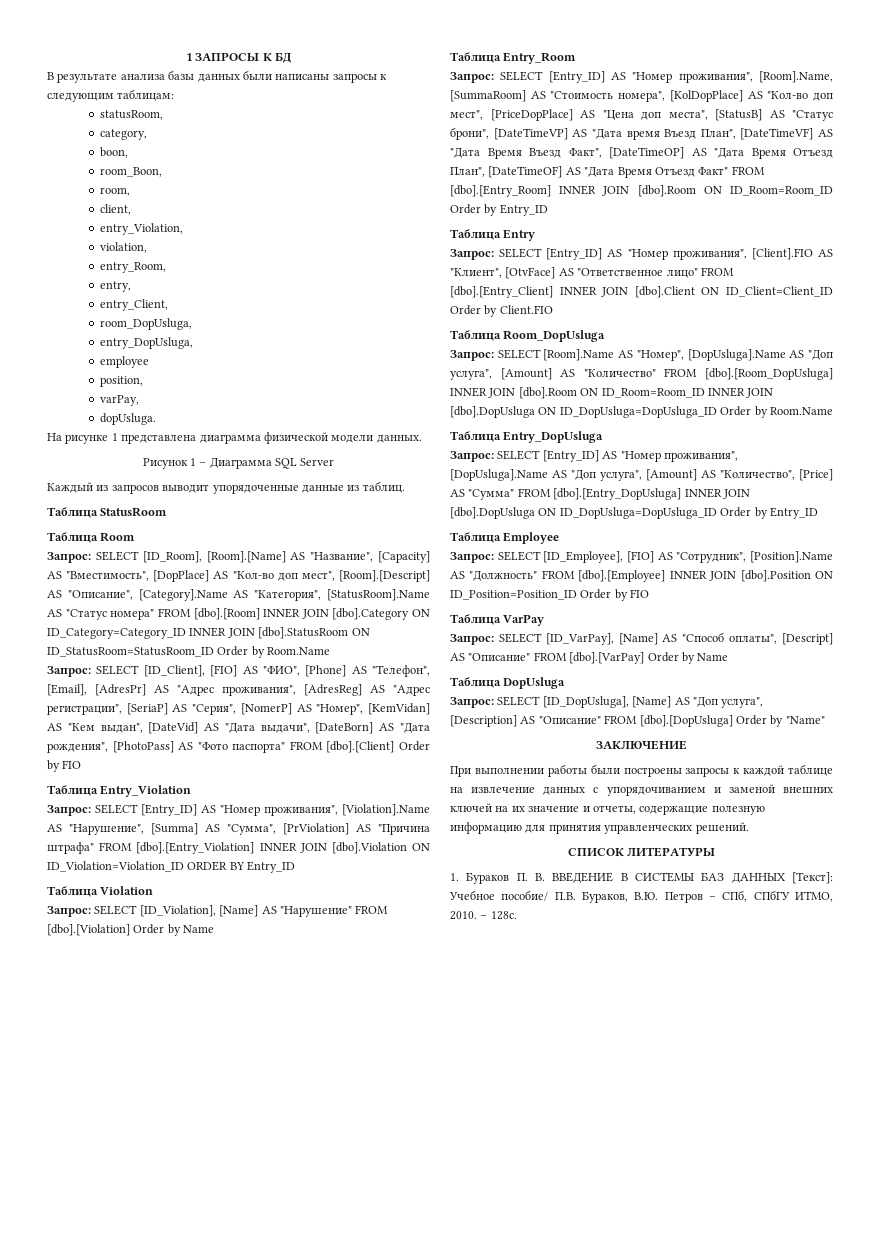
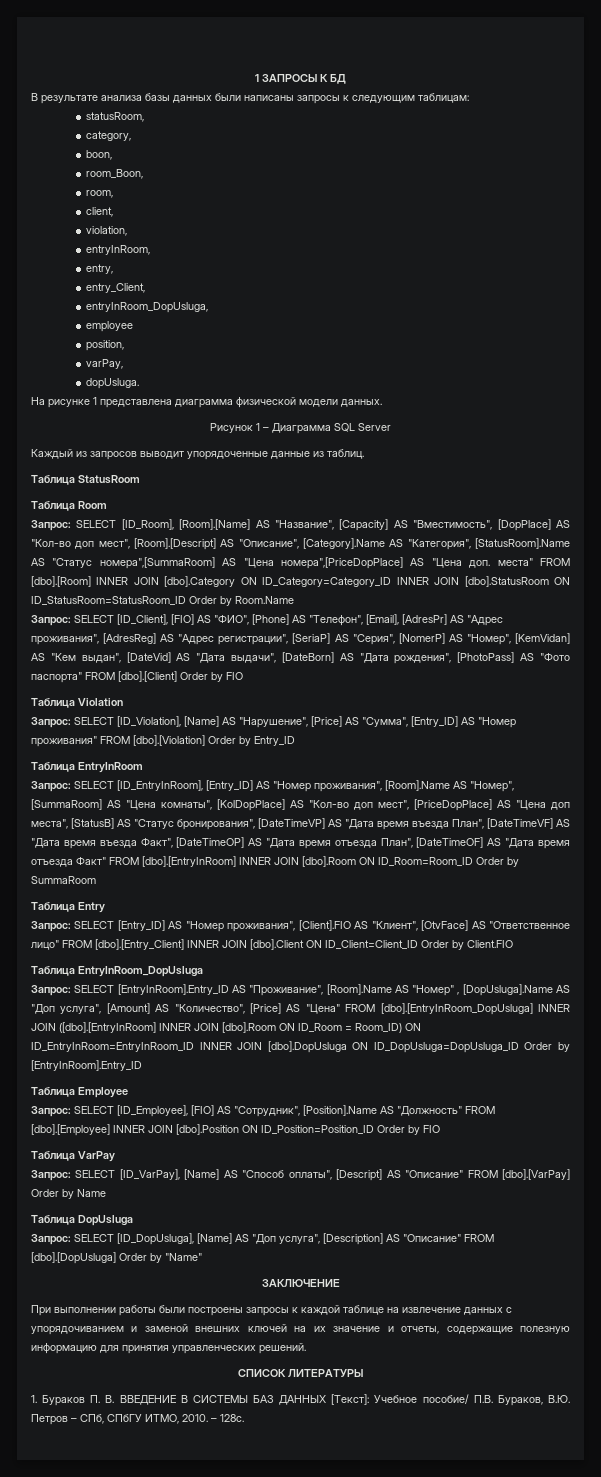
[100,223,184,235] // entry_Violation, -> (114, 212) none
[100,262,167,273] entry_Room, -> [86,245,151,255] entryInRoom,
[100,318,193,330] [100,337,194,349] room_DopUsluga, // entry_DopUsluga, -> [86,302,209,313] entryInRoom_DopUsluga,
[110,609,155,620] номера" -> [99,557,533,569] номера",[SummaRoom] AS "Цена номера",[PriceDopPlace] AS "Цена доп. места"
[47,785,192,797] [47,804,430,816] [47,823,430,835] [47,842,430,854] [47,861,296,873] // Таблица Entry_Violation // Запрос: SELECT [Entry_ID] AS "Номер проживания", [Violation].Name AS "Нарушение", [Summa] AS "Сумма", [PrViolation] AS "Причина штрафа" FROM [dbo].[Entry_Violation] INNER JOIN [dbo].Violation ON ID_Violation=Violation_ID ORDER BY Entry_ID -> (243, 676) none
[279,906,352,917] "Нарушение" -> [239,716,516,728] [31,736,97,747] "Нарушение", [Price] AS "Сумма", [Entry_ID] AS "Номер проживания"
[183,925,215,933] [450,52,577,64] [450,71,833,83] [450,90,666,102] Name // Таблица Entry_Room // Запрос: SELECT [Entry_ID] AS "Номер проживания", [Room].Name, [SummaRoom] AS "Стоимость номера", -> [254,736,295,746] [31,762,143,773] [31,780,514,792] [31,799,212,810] Entry_ID // Таблица EntryInRoom // Запрос: SELECT [ID_EntryInRoom], [Entry_ID] AS "Номер проживания", [Room].Name AS "Номер", [SummaRoom] AS "Цена комнаты",
[450,127,489,140] брони", -> [177,819,255,830] бронирования",
[664,129,697,139] Въезд -> [412,821,449,829] въезда
[487,148,561,159] Время Въезд -> [63,840,137,849] время въезда
[751,148,833,159] Время Отъезд -> [298,840,377,849] время отъезда
[617,167,695,178] Время Отъезд -> [538,840,571,849] [31,859,73,867] время отъезда
[450,185,551,197] [dbo].[Entry_Room] -> [142,856,236,867] [dbo].[EntryInRoom]
[499,204,548,216] Entry_ID -> [31,876,96,884] SummaRoom
[503,330,606,342] [450,349,833,361] [450,368,833,380] [450,387,774,399] [450,406,833,418] [450,431,604,443] [450,450,738,462] Room_DopUsluga // Запрос: SELECT [Room].Name AS "Номер", [DopUsluga].Name AS "Доп услуга", [Amount] AS "Количество" FROM [dbo].[Room_DopUsluga] INNER JOIN [dbo].Room ON ID_Room=Room_ID INNER JOIN [dbo].DopUsluga ON ID_DopUsluga=DopUsluga_ID Order by Room.Name // Таблица Entry_DopUsluga // Запрос: SELECT [Entry_ID] AS "Номер проживания", -> [78,966,203,977] [31,984,460,996] EntryInRoom_DopUsluga // Запрос: SELECT [EntryInRoom].Entry_ID AS "Проживание", [Room].Name AS "Номер" ,
[468,488,750,500] [450,507,818,519] "Сумма" FROM [dbo].[Entry_DopUsluga] INNER JOIN [dbo].DopUsluga ON ID_DopUsluga=DopUsluga_ID Order by Entry_ID -> [305,1003,570,1015] [31,1022,421,1033] [31,1041,570,1053] [31,1060,142,1071] "Цена" FROM [dbo].[EntryInRoom_DopUsluga] INNER JOIN ([dbo].[EntryInRoom] INNER JOIN [dbo].Room ON ID_Room = Room_ID) ON ID_EntryInRoom=EntryInRoom_ID INNER JOIN [dbo].DopUsluga ON ID_DopUsluga=DopUsluga_ID Order by [EntryInRoom].Entry_ID

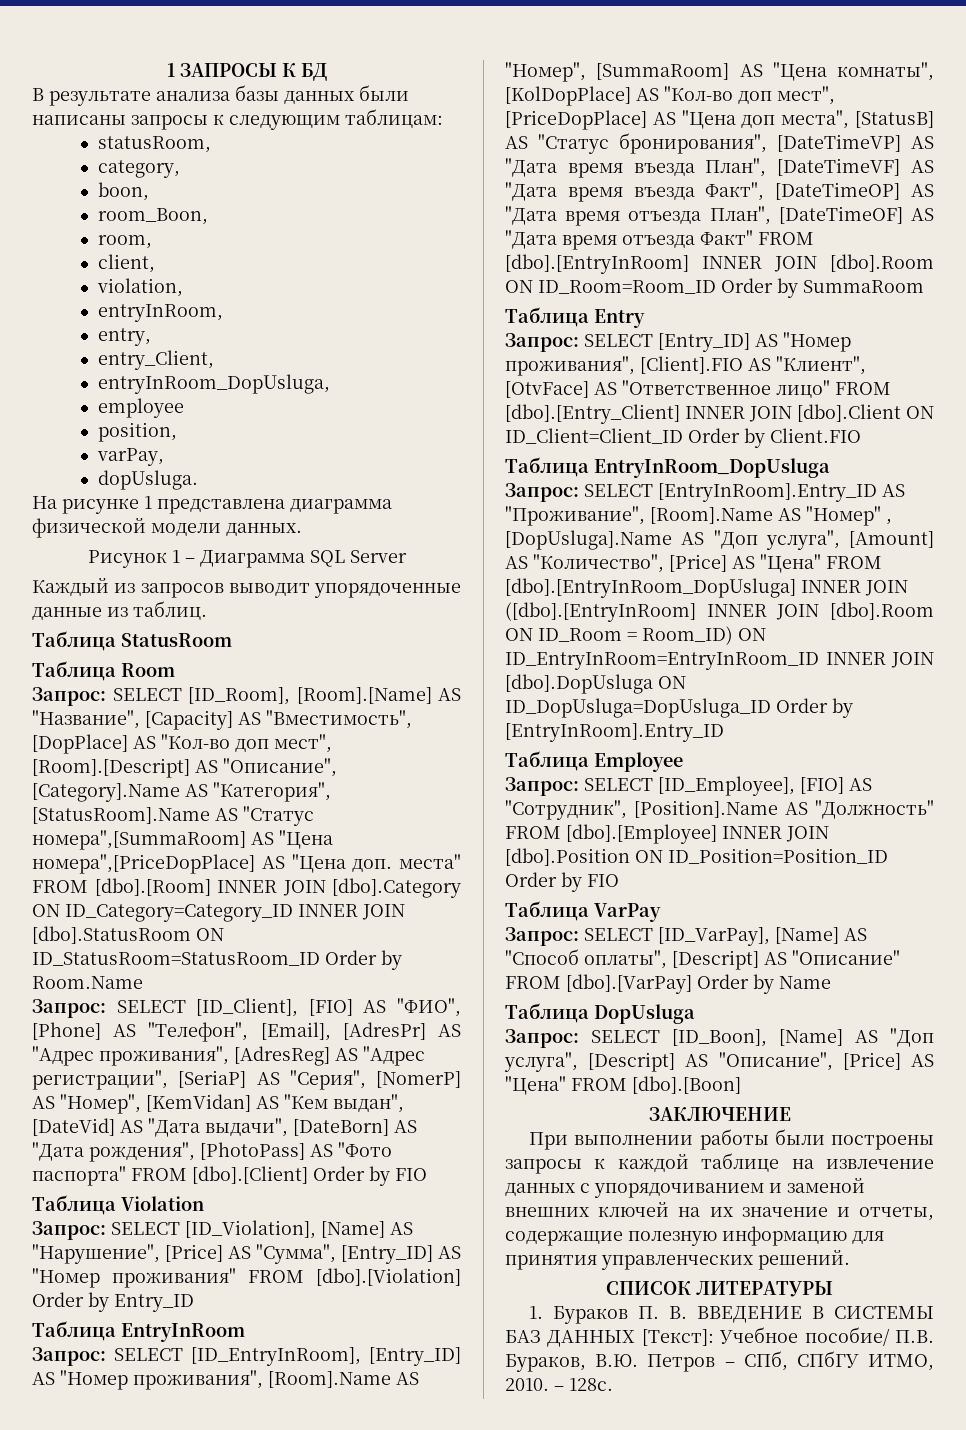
[117,1233,194,1245] [ID_DopUsluga], -> [672,1029,767,1047] [ID_Boon],
[323,1233,494,1245] [31,1252,202,1264] [Description] AS "Описание" FROM [dbo].[DopUsluga] Order by "Name" -> [588,1052,934,1072] [505,1076,741,1095] [Descript] AS "Описание", [Price] AS "Цена" FROM [dbo].[Boon]

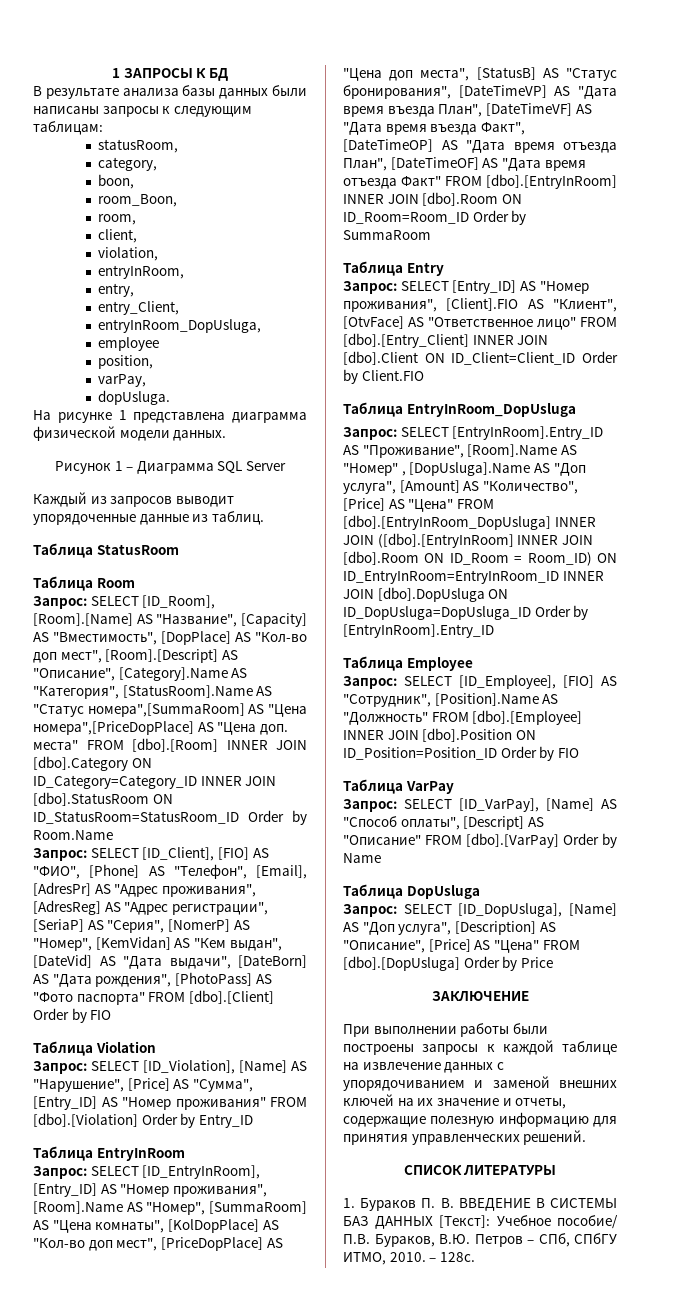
[672,1029,767,1047] [ID_Boon], -> [458,903,563,917] [ID_DopUsluga],
[588,1052,676,1072] [Descript] -> [454,921,536,935] [Description]
[632,1076,741,1094] [dbo].[Boon] -> [343,956,553,971] [dbo].[DopUsluga] Order by Price

